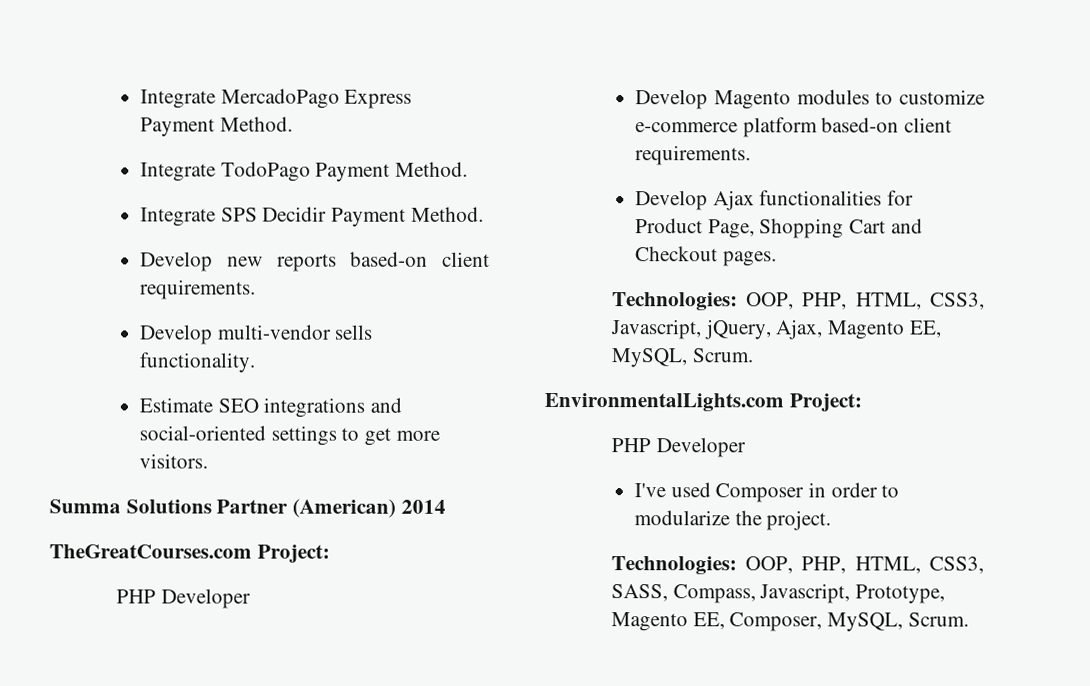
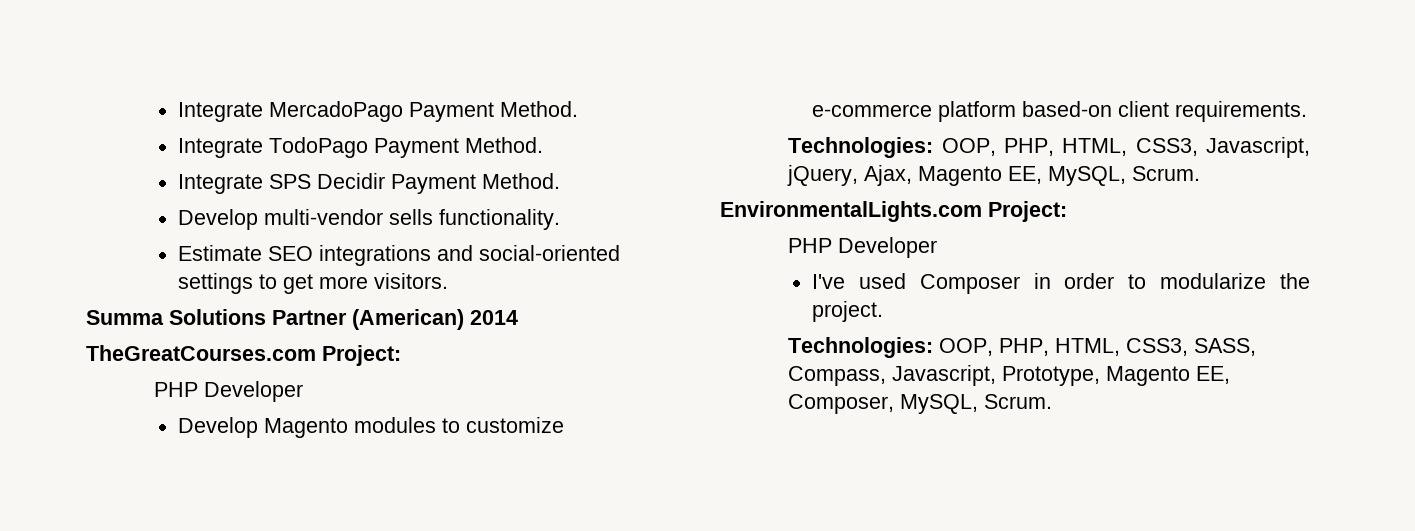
[344,89,413,109] Express -> (404, 111) none
[140,251,490,272] [140,279,257,300] // Develop new reports based-on client requirements. -> (561, 181) none
[635,190,915,211] [635,218,923,239] [635,246,777,267] // Develop Ajax functionalities for Product Page, Shopping Cart and Checkout pages. -> (1308, 111) none

